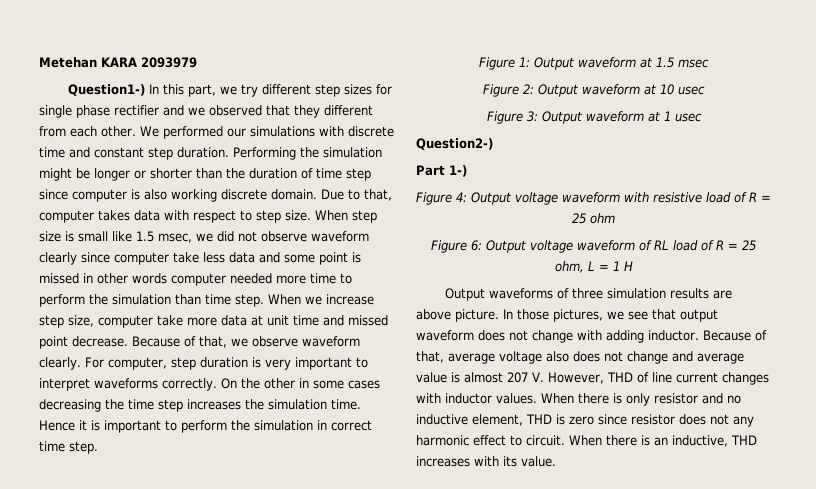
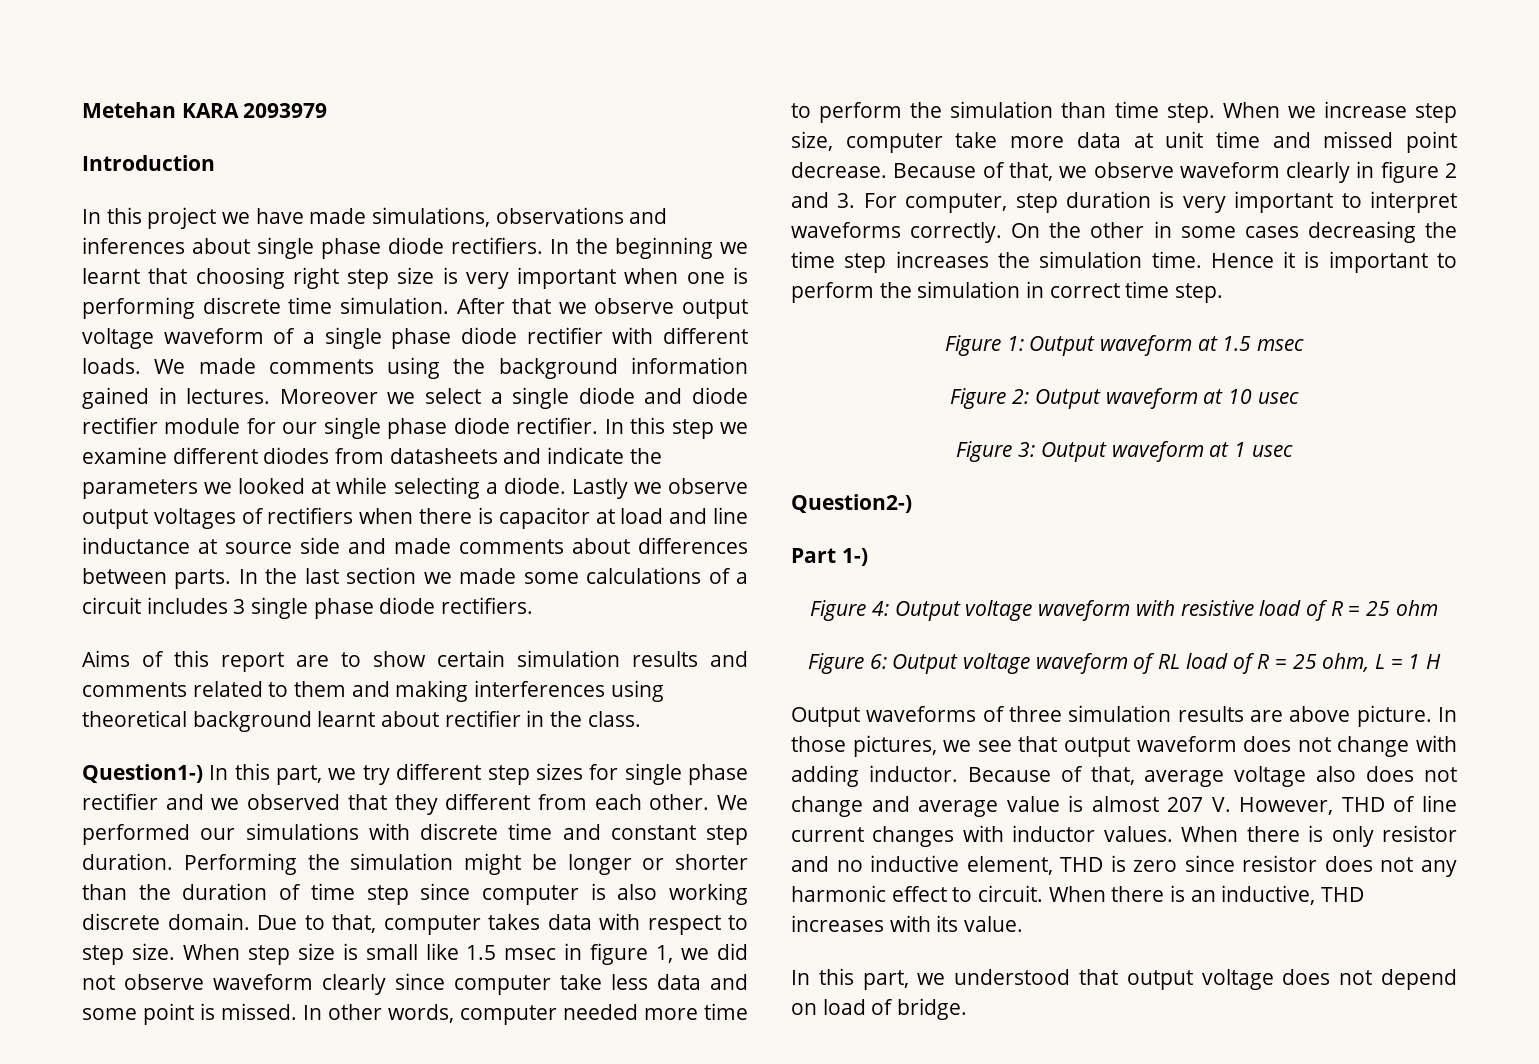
(197, 62) none -> [82,155,215,171] [82,207,668,229] [82,237,748,259] [82,267,748,289] [82,297,748,319] [82,327,748,349] [82,357,748,379] [82,387,749,409] [82,417,749,439] [82,447,662,464] [82,477,749,499] [82,507,749,529] [82,537,748,554] [82,567,748,589] [82,597,534,619] [82,650,748,672] [82,680,664,702] [82,710,641,732] // Introduction // In this project we have made simulations, observations and inferences about single phase diode rectifiers. In the beginning we learnt that choosing right step size is very important when one is performing discrete time simulation. After that we observe output voltage waveform of a single phase diode rectifier with different loads. We made comments using the background information gained in lectures. Moreover we select a single diode and diode rectifier module for our single phase diode rectifier. In this step we examine different diodes from datasheets and indicate the parameters we looked at while selecting a diode. Lastly we observe output voltages of rectifiers when there is capacitor at load and line inductance at source side and made comments about differences between parts. In the last section we made some calculations of a circuit includes 3 single phase diode rectifiers. // Aims of this report are to show certain simulation results and comments related to them and making interferences using theoretical background learnt about rectifier in the class.
[158,233,192,243] msec, -> [504,943,674,965] msec in figure 1,
[39,273,167,284] missed in other words -> [221,1003,454,1023] missed. In other words,
[39,357,81,370] clearly. -> [1286,161,1457,183] [791,192,856,208] clearly in figure 2 and 3.
(556, 461) none -> [791,968,1457,990] [791,998,968,1020] // In this part, we understood that output voltage does not depend on load of bridge.

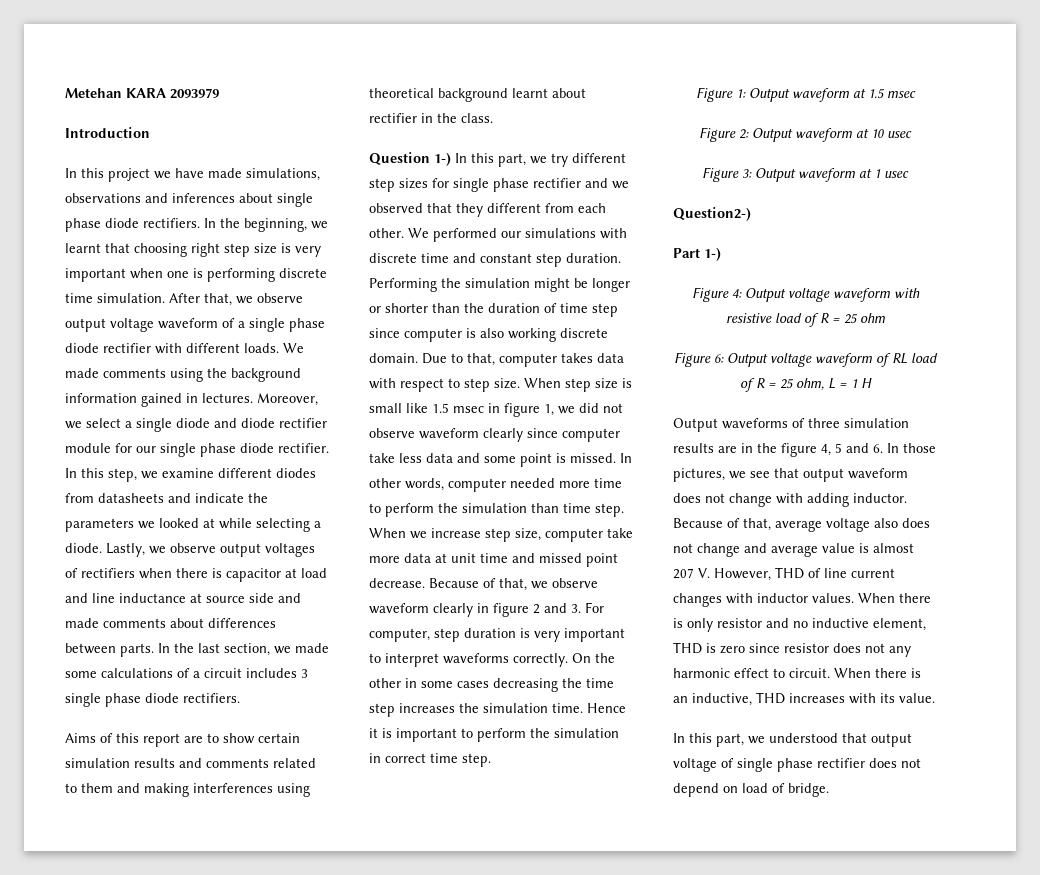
[615,237,713,259] beginning -> [244,218,307,232] beginning,
[512,298,552,314] that -> [204,293,232,306] that,
[279,389,378,404] Moreover -> [257,393,318,406] Moreover,
[671,419,714,439] step -> [108,468,137,482] step,
[571,478,628,499] Lastly -> [106,543,145,557] Lastly,
[346,567,417,584] section -> [224,643,270,656] section,
[82,764,203,783] Question1-) -> [369,152,451,166] Question 1-)
[1289,705,1432,727] above picture. -> [741,443,883,457] in the figure 4, 5 and 6.
(1274, 979) none -> [721,758,865,772] of single phase rectifier

